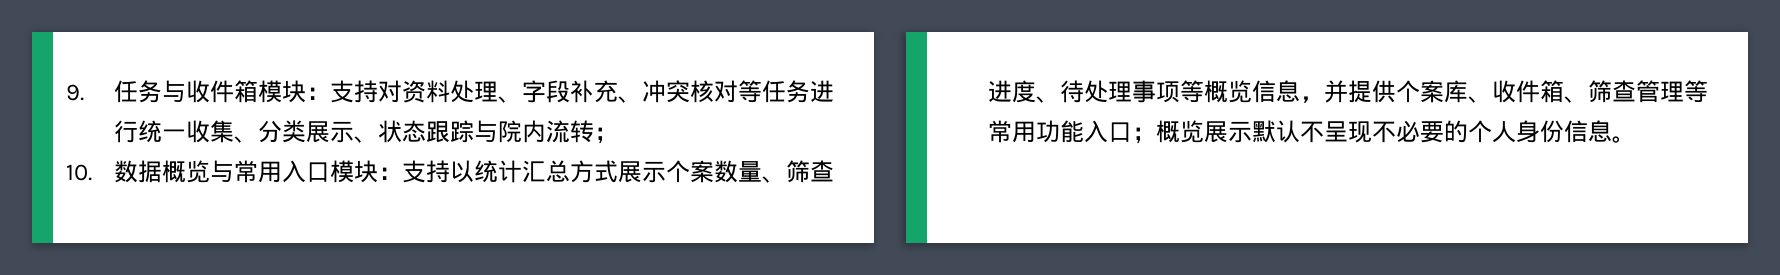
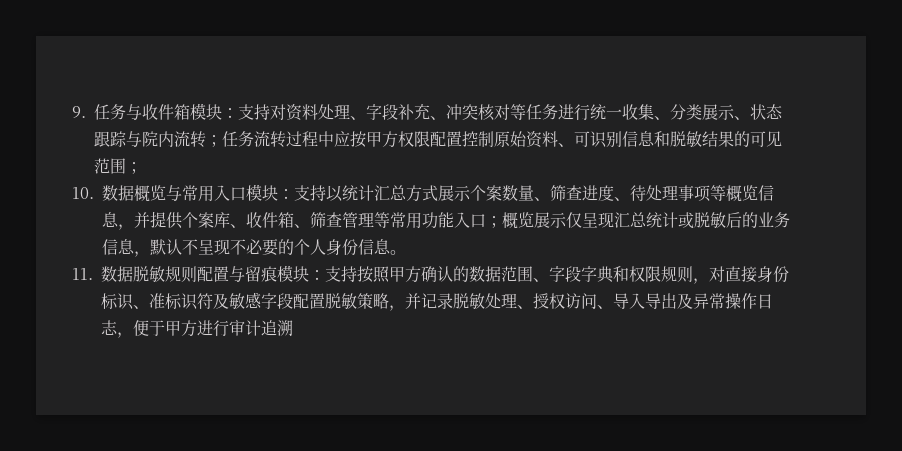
(618, 135) none -> [222,131,782,148] [94,158,142,174] 任务流转过程中应按甲方权限配置控制原始资料、可识别信息和脱敏结果的可见范围；
(1252, 132) none -> [566,212,790,229] [102,239,150,257] 仅呈现汇总统计或脱敏后的业务信息，
(1636, 139) none -> [72,265,789,284] [101,292,773,311] [101,319,293,338] // 11.数据脱敏规则配置与留痕模块：支持按照甲方确认的数据范围、字段字典和权限规则，对直接身份标识、准标识符及敏感字段配置脱敏策略，并记录脱敏处理、授权访问、导入导出及异常操作日志，便于甲方进行审计追溯

